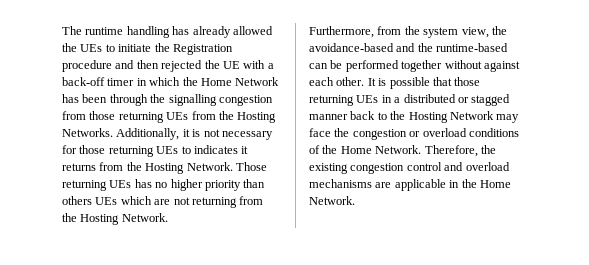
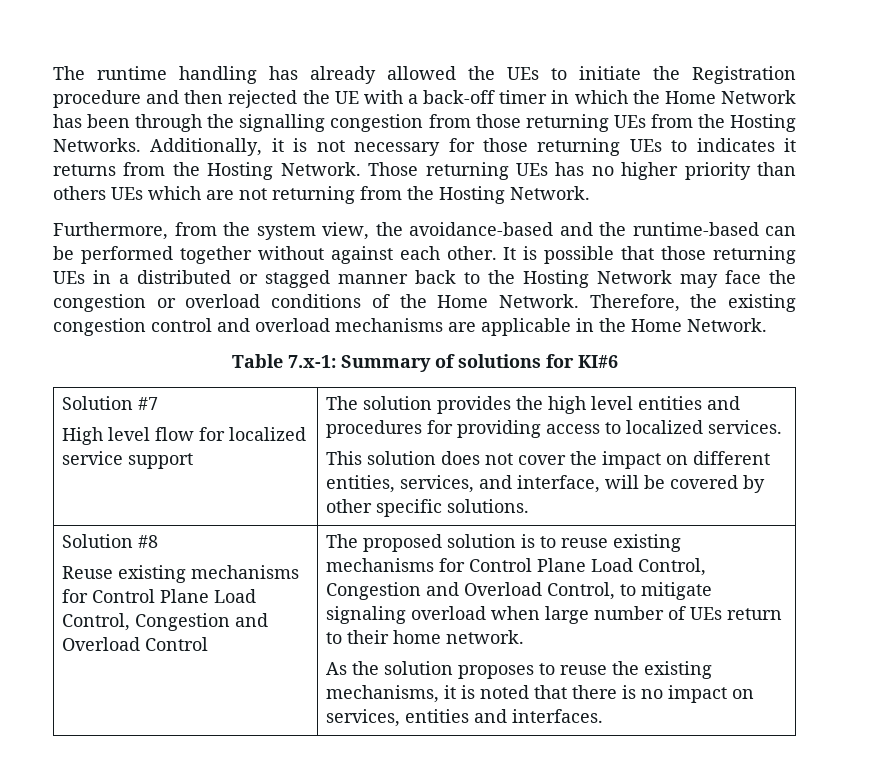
(355, 200) none -> [231,354,618,372] [62,396,159,410] [62,427,307,445] [62,451,194,469] [326,396,741,414] [326,420,783,438] [326,451,771,469] [326,475,766,493] [326,499,530,517] [62,534,159,548] [62,565,300,583] [62,589,257,603] [62,613,269,631] [62,637,209,651] [326,534,682,552] [326,558,707,576] [326,582,713,600] [326,606,783,624] [326,630,525,644] [326,661,713,679] [326,685,755,703] [326,709,604,727] // Table 7.x-1: Summary of solutions for KI#6 // Solution #7 // High level flow for localized service support | The solution provides the high level entities and procedures for providing access to localized services. // This solution does not cover the impact on different entities, services, and interface, will be covered by other specific solutions. // Solution #8 // Reuse existing mechanisms for Control Plane Load Control, Congestion and Overload Control | The proposed solution is to reuse existing mechanisms for Control Plane Load Control, Congestion and Overload Control, to mitigate signaling overload when large number of UEs return to their home network. // As the solution proposes to reuse the existing mechanisms, it is noted that there is no impact on services, entities and interfaces.

